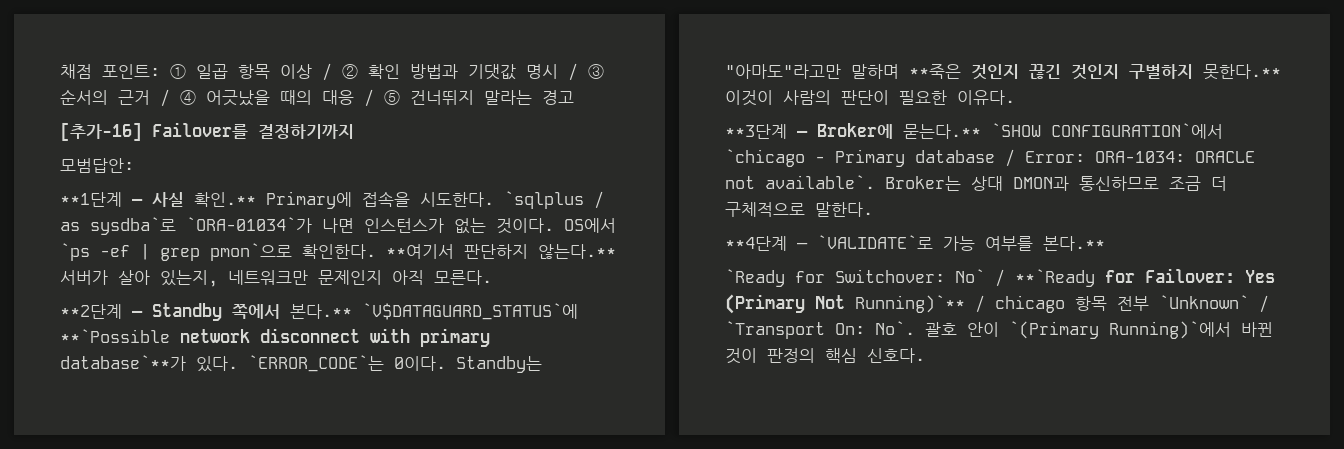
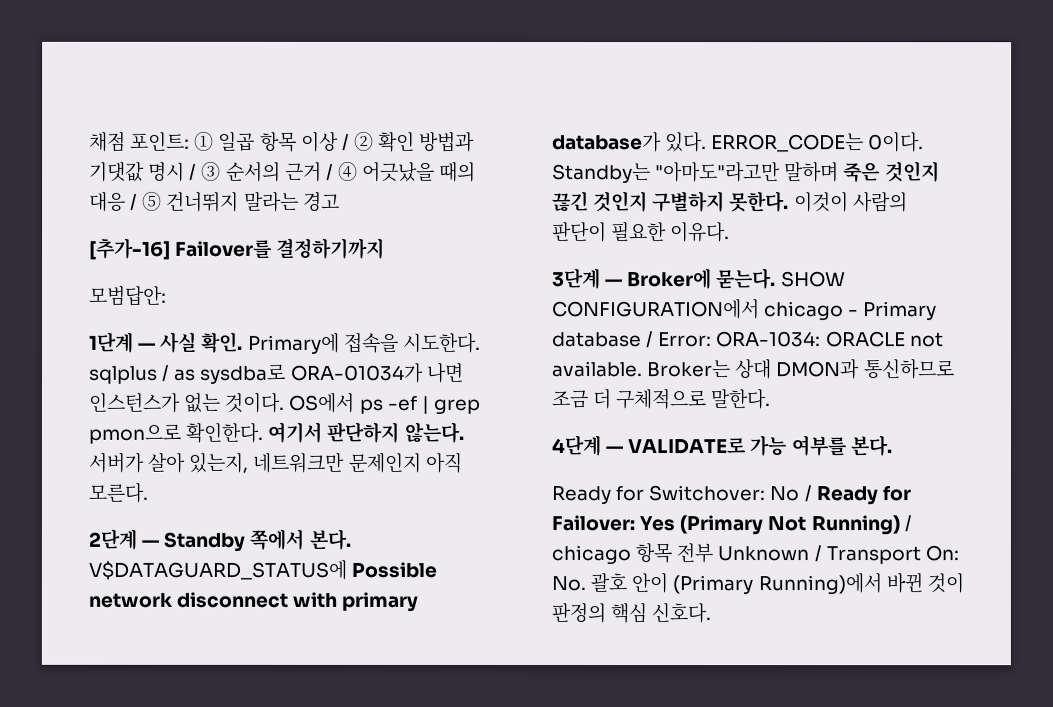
[60,192,122,207] **1단계 -> [89,331,134,353] 1단계
[194,192,256,207] 확인.** -> [201,331,244,353] 확인.
[504,191,584,209] `sqlplus -> [88,365,157,384] sqlplus
[90,217,312,235] sysdba`로 `ORA-01034`가 -> [199,362,423,384] sysdba로 ORA-01034가
[60,243,90,261] `ps -> [358,398,383,414] ps
[210,243,616,261] pmon`으로 확인한다. **여기서 판단하지 않는다.** -> [88,421,464,444] pmon으로 확인한다. 여기서 판단하지 않는다.
[60,304,122,319] **2단계 -> [88,528,137,550] 2단계
[290,303,578,320] [60,329,170,343] 본다.** `V$DATAGUARD_STATUS`에 **`Possible -> [308,528,351,550] [88,559,438,580] 본다. V$DATAGUARD_STATUS에 Possible
[60,355,384,372] database`**가 있다. `ERROR_CODE`는 -> [552,132,865,153] database가 있다. ERROR_CODE는
[909,64,961,79] **죽은 -> [843,163,882,183] 죽은
[1203,64,1281,80] 못한다.** -> [729,191,790,213] 못한다.
[725,124,787,139] **3단계 -> [552,268,601,290] 3단계
[903,123,1223,139] [725,149,805,167] 묻는다.** `SHOW CONFIGURATION`에서 `chicago -> [716,268,846,290] [552,299,845,321] 묻는다. SHOW CONFIGURATION에서 chicago
[765,175,875,189] available`. -> [551,361,642,378] available.
[725,235,1105,251] [725,269,1095,287] **4단계 — `VALIDATE`로 가능 여부를 본다.** // `Ready for Switchover: No` / **`Ready -> [551,435,892,457] [551,485,878,506] 4단계 — VALIDATE로 가능 여부를 본다. // Ready for Switchover: No / Ready
[855,295,965,313] Running)`** -> [810,515,900,536] Running)
[1159,295,1269,313] [725,321,1231,339] `Unknown` / `Transport On: No`. 괄호 안이 `(Primary Running)`에서 -> [717,545,959,565] [551,573,882,595] Unknown / Transport On: No. 괄호 안이 (Primary Running)에서

